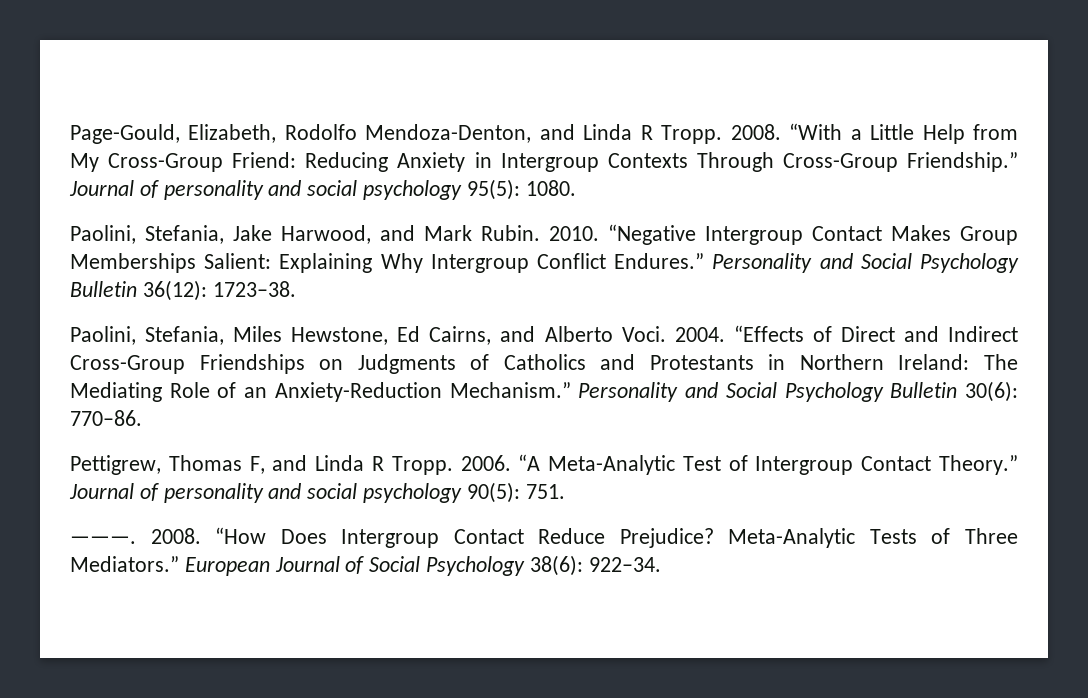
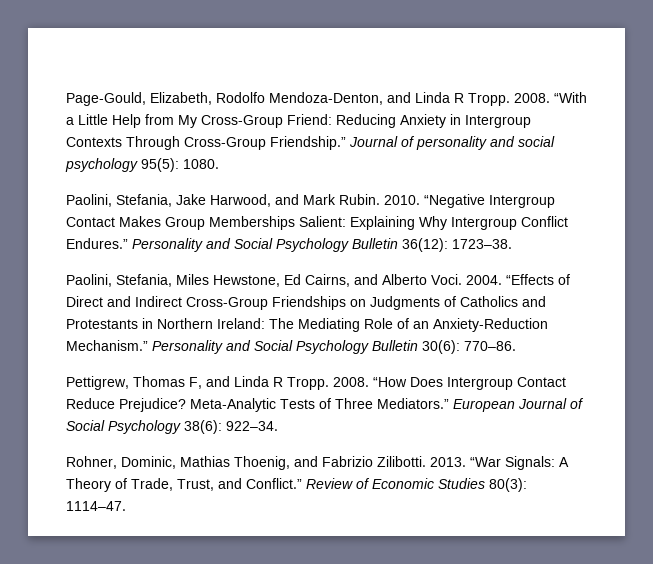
[460,454,1019,475] [69,482,565,503] [70,536,136,544] 2006. “A Meta-Analytic Test of Intergroup Contact Theory.” Journal of personality and social psychology 90(5): 751. // ———. -> (329, 383) none
(661, 564) none -> [66,456,569,470] [66,478,527,492] [66,501,126,511] // Rohner, Dominic, Mathias Thoenig, and Fabrizio Zilibotti. 2013. “War Signals: A Theory of Trade, Trust, and Conflict.” Review of Economic Studies 80(3): 1114–47.

